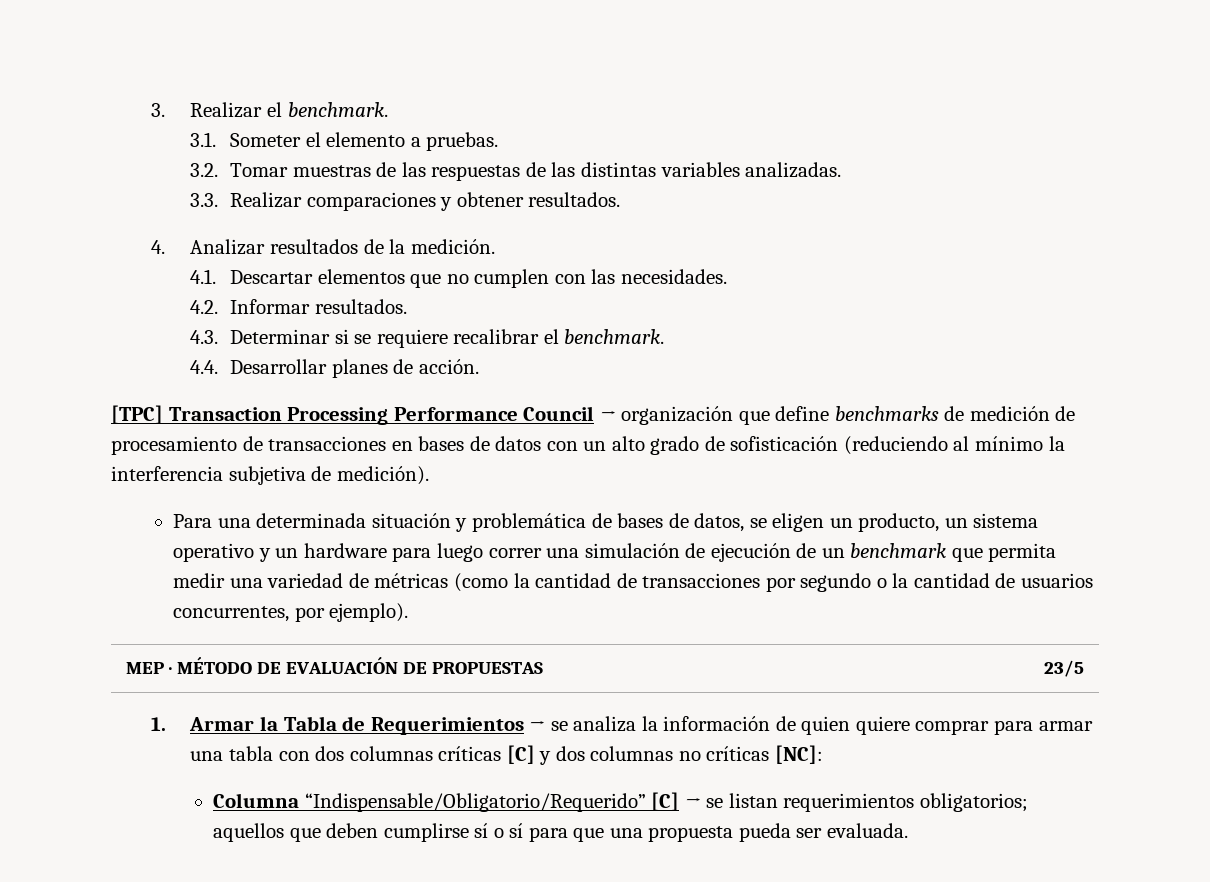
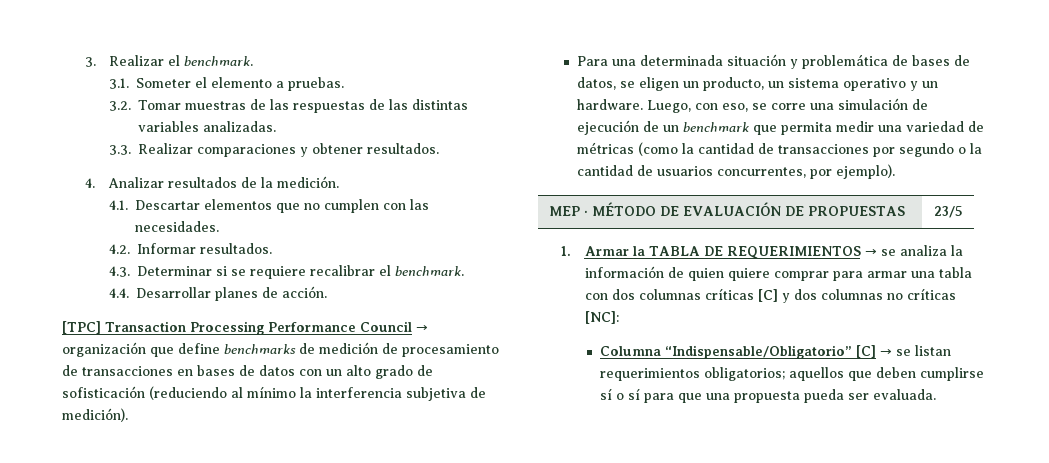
[303,543,542,562] hardware para luego correr -> [576,99,806,113] hardware. Luego, con eso, se corre
[283,716,524,735] Tabla de Requerimientos -> [648,246,861,259] TABLA DE REQUERIMIENTOS
[304,793,646,812] “Indispensable/Obligatorio/Requerido” -> [664,345,852,359] “Indispensable/Obligatorio”

